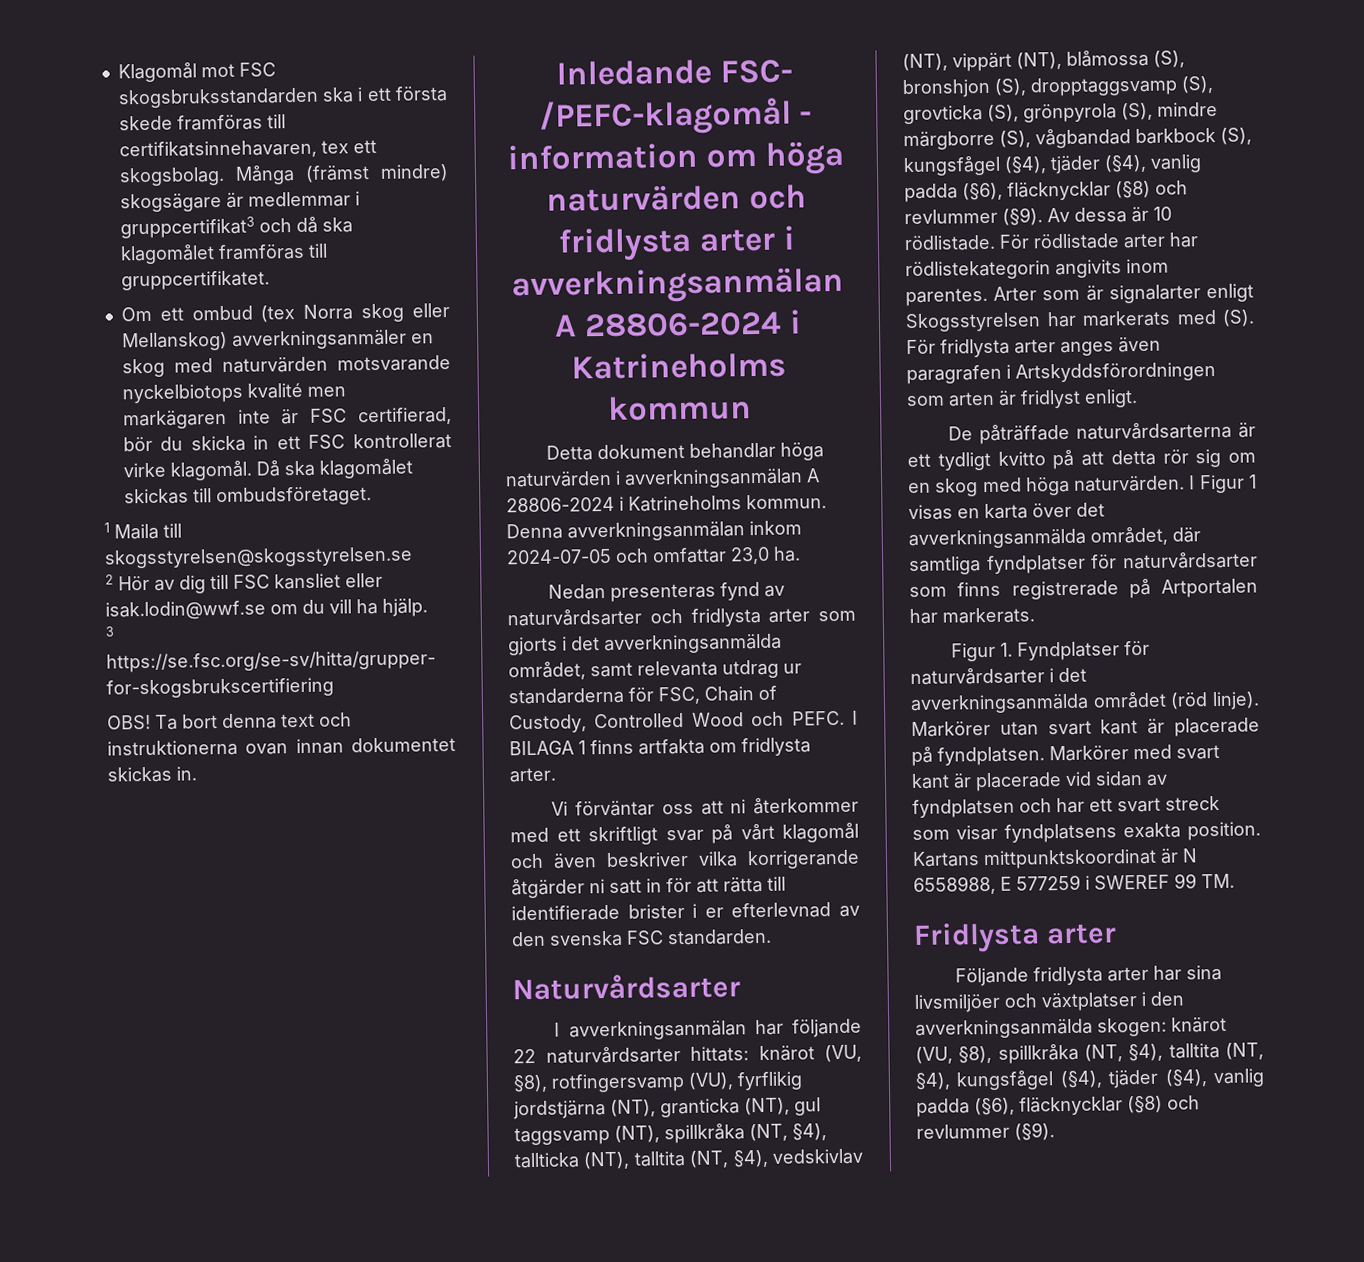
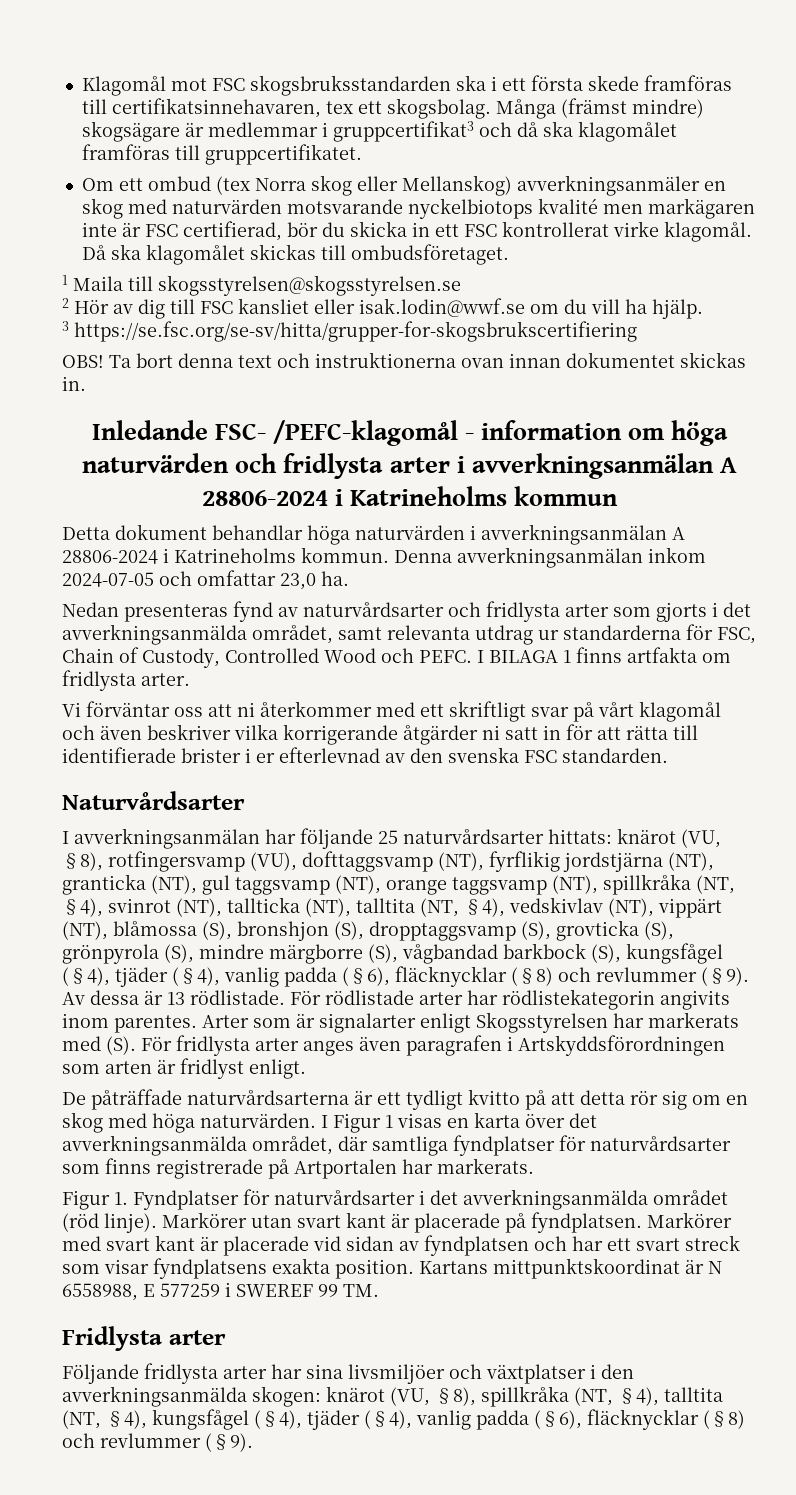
[513,1048,536,1064] 22 -> [378,830,398,844] 25
(734, 1081) none -> [302,851,484,872] dofttaggsvamp (NT),
[664,1123,827,1144] spillkråka (NT, §4), -> [386,874,735,895] [62,898,222,917] orange taggsvamp (NT), spillkråka (NT, §4), svinrot (NT),
[1153,206,1172,221] 10 -> [167,992,185,1005] 13

